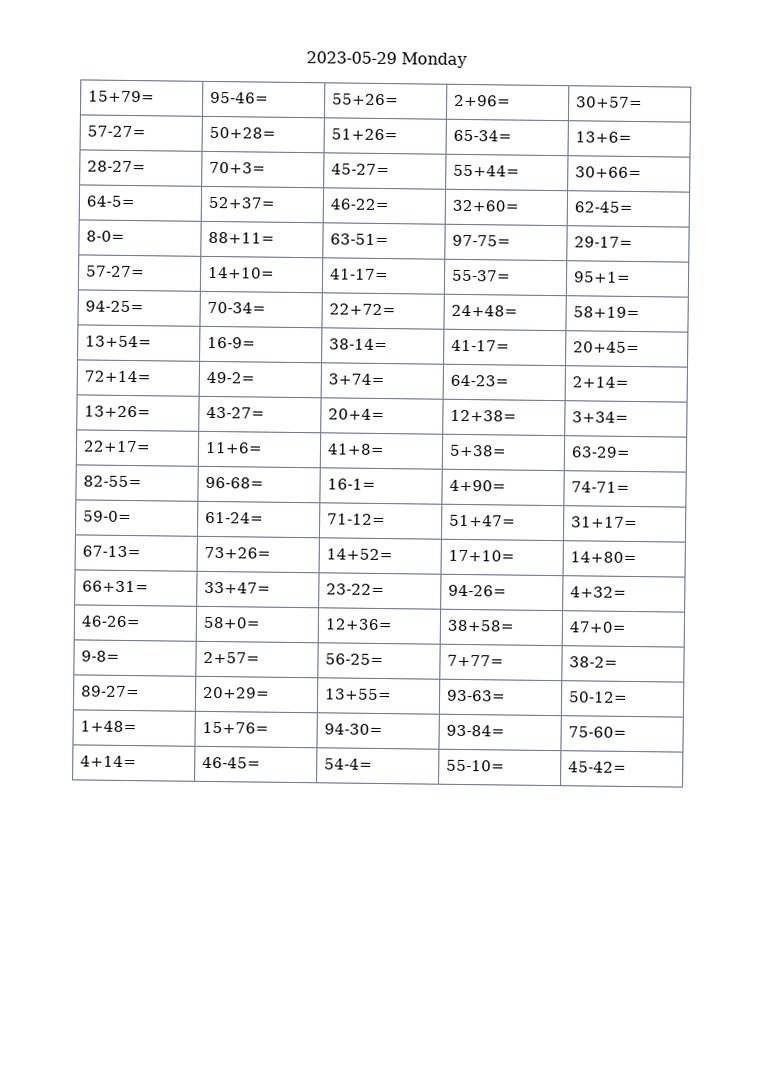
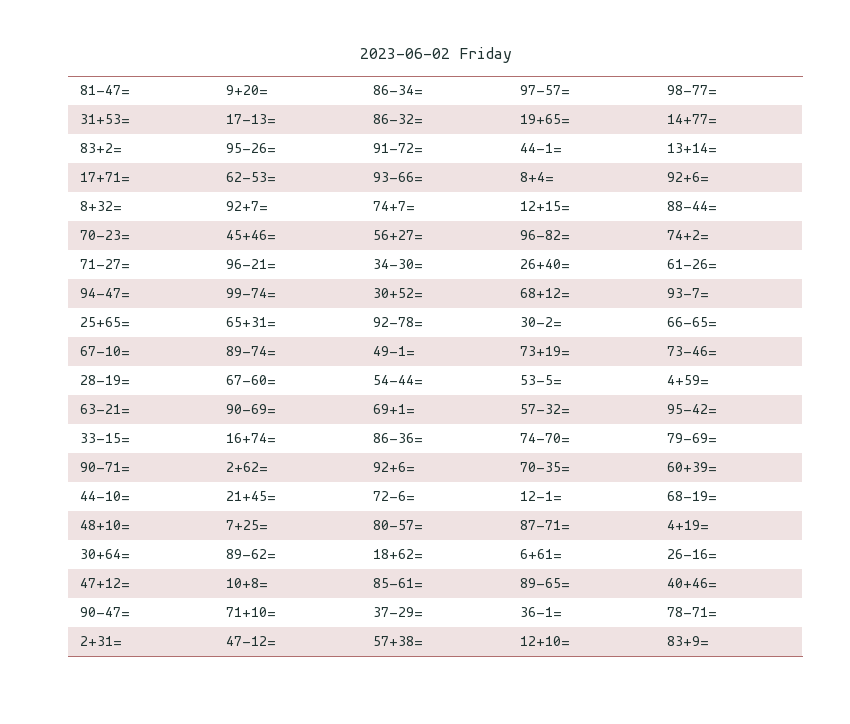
[305,51,467,68] [87,90,155,103] [209,91,269,104] [331,93,399,106] [453,94,511,107] [575,96,643,109] [86,125,146,138] [208,126,276,139] [330,128,398,141] [452,129,512,142] [574,131,632,143] [86,160,146,173] [208,161,266,174] [330,163,390,176] [452,164,520,177] [574,166,642,179] [85,195,135,208] [207,196,275,209] [329,198,389,211] [451,199,519,212] [573,201,633,213] [85,230,125,242] [207,231,275,244] [329,233,389,246] [451,234,511,247] [573,236,633,248] [85,265,145,278] [207,266,275,279] [329,268,389,281] [450,269,511,282] [572,271,631,283] [84,300,144,313] [206,301,266,314] [328,303,396,316] [450,304,518,317] [572,306,640,319] [84,335,152,348] [206,336,256,349] [328,338,388,351] [450,339,510,352] [572,341,640,354] [83,370,151,383] [205,371,255,384] [327,373,385,386] [449,374,509,387] [571,376,629,388] [83,405,151,418] [205,406,265,419] [327,408,385,421] [449,409,517,422] [571,411,629,423] [82,440,151,453] [204,441,263,454] [326,443,385,456] [448,444,507,457] [570,446,631,458] [82,475,142,488] [204,476,264,489] [326,478,376,490] [448,479,506,492] [570,481,630,493] [82,510,132,523] [204,511,264,524] [326,513,386,526] [448,514,516,527] [570,516,638,529] [81,545,141,558] [203,546,271,559] [325,548,393,561] [447,549,515,562] [569,551,637,564] [81,580,149,593] [203,581,271,594] [325,583,385,596] [447,584,507,597] [569,586,627,598] [80,615,140,628] [202,616,260,629] [324,618,392,631] [446,619,514,632] [568,621,626,633] [80,650,120,662] [202,651,260,664] [324,653,384,666] [446,654,504,667] [568,656,618,668] [80,685,140,698] [202,686,270,699] [324,688,392,701] [446,689,506,702] [568,691,628,703] [79,720,137,733] [201,721,269,734] [323,723,383,736] [445,724,505,737] [567,726,627,738] [79,755,137,768] [201,756,261,769] [323,758,373,770] [445,759,505,772] [567,761,627,773] 2023-05-29 Monday // 15+79= | 95-46= | 55+26= | 2+96= | 30+57= // 57-27= | 50+28= | 51+26= | 65-34= | 13+6= // 28-27= | 70+3= | 45-27= | 55+44= | 30+66= // 64-5= | 52+37= | 46-22= | 32+60= | 62-45= // 8-0= | 88+11= | 63-51= | 97-75= | 29-17= // 57-27= | 14+10= | 41-17= | 55-37= | 95+1= // 94-25= | 70-34= | 22+72= | 24+48= | 58+19= // 13+54= | 16-9= | 38-14= | 41-17= | 20+45= // 72+14= | 49-2= | 3+74= | 64-23= | 2+14= // 13+26= | 43-27= | 20+4= | 12+38= | 3+34= // 22+17= | 11+6= | 41+8= | 5+38= | 63-29= // 82-55= | 96-68= | 16-1= | 4+90= | 74-71= // 59-0= | 61-24= | 71-12= | 51+47= | 31+17= // 67-13= | 73+26= | 14+52= | 17+10= | 14+80= // 66+31= | 33+47= | 23-22= | 94-26= | 4+32= // 46-26= | 58+0= | 12+36= | 38+58= | 47+0= // 9-8= | 2+57= | 56-25= | 7+77= | 38-2= // 89-27= | 20+29= | 13+55= | 93-63= | 50-12= // 1+48= | 15+76= | 94-30= | 93-84= | 75-60= // 4+14= | 46-45= | 54-4= | 55-10= | 45-42= -> [359,47,512,63] [80,85,131,95] [226,85,269,95] [373,85,424,95] [520,85,571,95] [667,85,718,95] [80,114,131,124] [226,114,277,124] [373,114,424,124] [520,114,571,124] [667,114,718,124] [80,143,123,153] [226,143,277,153] [373,143,424,153] [520,143,563,153] [667,143,718,153] [80,172,131,182] [226,172,277,182] [373,172,424,182] [520,172,555,182] [667,172,710,182] [80,201,123,211] [226,201,269,211] [373,201,416,211] [520,201,571,211] [667,201,718,211] [80,230,131,240] [226,230,277,240] [373,230,424,240] [520,230,571,240] [667,230,710,240] [80,259,131,269] [226,259,277,269] [373,259,424,269] [520,259,571,269] [667,259,718,269] [80,288,131,298] [226,288,277,298] [373,288,424,298] [520,288,571,298] [667,288,710,298] [80,317,131,327] [226,317,277,327] [373,317,424,327] [520,317,563,327] [667,317,718,327] [80,346,131,356] [226,346,277,356] [373,346,416,356] [520,346,571,356] [667,346,718,356] [80,375,131,385] [226,375,277,385] [373,375,424,385] [520,375,563,385] [667,375,710,385] [80,404,131,414] [226,404,277,414] [373,404,416,414] [520,404,571,414] [667,404,718,414] [80,433,131,443] [226,433,277,443] [373,433,424,443] [520,433,571,443] [667,433,718,443] [80,462,131,472] [226,462,269,472] [373,462,416,472] [520,462,571,472] [667,462,718,472] [80,491,131,501] [226,491,277,501] [373,491,416,501] [520,491,563,501] [667,491,718,501] [80,520,131,530] [226,520,269,530] [373,520,424,530] [520,520,571,530] [667,520,710,530] [80,549,131,559] [226,549,277,559] [373,549,424,559] [520,549,563,559] [667,549,718,559] [80,578,131,588] [226,578,269,588] [373,578,424,588] [520,578,571,588] [667,578,718,588] [80,607,131,617] [226,607,277,617] [373,607,424,617] [520,607,563,617] [667,607,718,617] [80,636,123,646] [226,636,277,646] [373,636,424,646] [520,636,571,646] [667,636,710,646] 2023-06-02 Friday // 81-47= | 9+20= | 86-34= | 97-57= | 98-77= // 31+53= | 17-13= | 86-32= | 19+65= | 14+77= // 83+2= | 95-26= | 91-72= | 44-1= | 13+14= // 17+71= | 62-53= | 93-66= | 8+4= | 92+6= // 8+32= | 92+7= | 74+7= | 12+15= | 88-44= // 70-23= | 45+46= | 56+27= | 96-82= | 74+2= // 71-27= | 96-21= | 34-30= | 26+40= | 61-26= // 94-47= | 99-74= | 30+52= | 68+12= | 93-7= // 25+65= | 65+31= | 92-78= | 30-2= | 66-65= // 67-10= | 89-74= | 49-1= | 73+19= | 73-46= // 28-19= | 67-60= | 54-44= | 53-5= | 4+59= // 63-21= | 90-69= | 69+1= | 57-32= | 95-42= // 33-15= | 16+74= | 86-36= | 74-70= | 79-69= // 90-71= | 2+62= | 92+6= | 70-35= | 60+39= // 44-10= | 21+45= | 72-6= | 12-1= | 68-19= // 48+10= | 7+25= | 80-57= | 87-71= | 4+19= // 30+64= | 89-62= | 18+62= | 6+61= | 26-16= // 47+12= | 10+8= | 85-61= | 89-65= | 40+46= // 90-47= | 71+10= | 37-29= | 36-1= | 78-71= // 2+31= | 47-12= | 57+38= | 12+10= | 83+9=

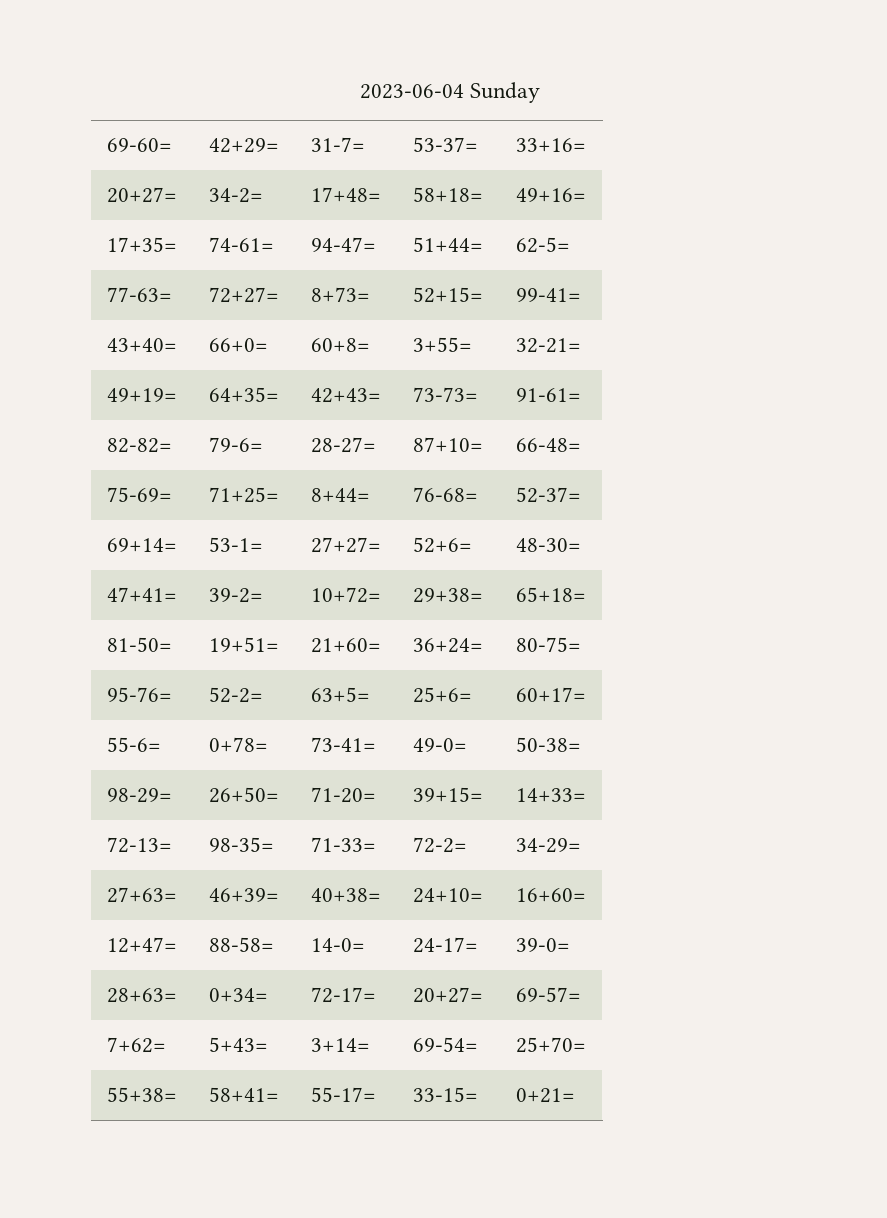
[359,47,512,63] [80,85,131,95] [226,85,269,95] [373,85,424,95] [520,85,571,95] [667,85,718,95] [80,114,131,124] [226,114,277,124] [373,114,424,124] [520,114,571,124] [667,114,718,124] [80,143,123,153] [226,143,277,153] [373,143,424,153] [520,143,563,153] [667,143,718,153] [80,172,131,182] [226,172,277,182] [373,172,424,182] [520,172,555,182] [667,172,710,182] [80,201,123,211] [226,201,269,211] [373,201,416,211] [520,201,571,211] [667,201,718,211] [80,230,131,240] [226,230,277,240] [373,230,424,240] [520,230,571,240] [667,230,710,240] [80,259,131,269] [226,259,277,269] [373,259,424,269] [520,259,571,269] [667,259,718,269] [80,288,131,298] [226,288,277,298] [373,288,424,298] [520,288,571,298] [667,288,710,298] [80,317,131,327] [226,317,277,327] [373,317,424,327] [520,317,563,327] [667,317,718,327] [80,346,131,356] [226,346,277,356] [373,346,416,356] [520,346,571,356] [667,346,718,356] [80,375,131,385] [226,375,277,385] [373,375,424,385] [520,375,563,385] [667,375,710,385] [80,404,131,414] [226,404,277,414] [373,404,416,414] [520,404,571,414] [667,404,718,414] [80,433,131,443] [226,433,277,443] [373,433,424,443] [520,433,571,443] [667,433,718,443] [80,462,131,472] [226,462,269,472] [373,462,416,472] [520,462,571,472] [667,462,718,472] [80,491,131,501] [226,491,277,501] [373,491,416,501] [520,491,563,501] [667,491,718,501] [80,520,131,530] [226,520,269,530] [373,520,424,530] [520,520,571,530] [667,520,710,530] [80,549,131,559] [226,549,277,559] [373,549,424,559] [520,549,563,559] [667,549,718,559] [80,578,131,588] [226,578,269,588] [373,578,424,588] [520,578,571,588] [667,578,718,588] [80,607,131,617] [226,607,277,617] [373,607,424,617] [520,607,563,617] [667,607,718,617] [80,636,123,646] [226,636,277,646] [373,636,424,646] [520,636,571,646] [667,636,710,646] 2023-06-02 Friday // 81-47= | 9+20= | 86-34= | 97-57= | 98-77= // 31+53= | 17-13= | 86-32= | 19+65= | 14+77= // 83+2= | 95-26= | 91-72= | 44-1= | 13+14= // 17+71= | 62-53= | 93-66= | 8+4= | 92+6= // 8+32= | 92+7= | 74+7= | 12+15= | 88-44= // 70-23= | 45+46= | 56+27= | 96-82= | 74+2= // 71-27= | 96-21= | 34-30= | 26+40= | 61-26= // 94-47= | 99-74= | 30+52= | 68+12= | 93-7= // 25+65= | 65+31= | 92-78= | 30-2= | 66-65= // 67-10= | 89-74= | 49-1= | 73+19= | 73-46= // 28-19= | 67-60= | 54-44= | 53-5= | 4+59= // 63-21= | 90-69= | 69+1= | 57-32= | 95-42= // 33-15= | 16+74= | 86-36= | 74-70= | 79-69= // 90-71= | 2+62= | 92+6= | 70-35= | 60+39= // 44-10= | 21+45= | 72-6= | 12-1= | 68-19= // 48+10= | 7+25= | 80-57= | 87-71= | 4+19= // 30+64= | 89-62= | 18+62= | 6+61= | 26-16= // 47+12= | 10+8= | 85-61= | 89-65= | 40+46= // 90-47= | 71+10= | 37-29= | 36-1= | 78-71= // 2+31= | 47-12= | 57+38= | 12+10= | 83+9= -> [359,82,541,103] [106,138,172,152] [208,138,279,153] [310,137,365,152] [412,137,478,152] [515,138,586,152] [106,187,177,203] [208,188,263,203] [310,187,381,202] [412,187,483,202] [515,188,586,202] [106,237,177,252] [208,237,274,252] [310,237,376,252] [412,237,483,252] [515,237,570,253] [106,287,172,302] [208,287,279,303] [310,287,370,302] [412,287,483,303] [515,288,581,302] [106,338,177,352] [208,338,268,352] [310,338,370,352] [412,337,472,352] [515,338,581,353] [106,388,177,402] [208,387,279,402] [310,388,381,403] [412,387,478,402] [515,388,581,402] [106,438,172,453] [208,437,263,452] [310,437,376,453] [412,437,483,452] [515,438,581,452] [106,487,172,502] [208,487,279,503] [310,488,370,502] [412,487,478,502] [515,487,581,503] [106,538,177,552] [208,537,263,552] [310,537,381,553] [412,537,472,553] [515,538,581,552] [106,587,177,602] [208,588,263,603] [310,587,381,603] [412,588,483,603] [515,587,586,602] [106,637,172,652] [208,637,279,652] [310,638,381,653] [412,638,483,653] [515,637,581,652] [106,687,172,702] [208,687,263,703] [310,687,370,702] [412,687,472,703] [515,687,586,702] [106,737,161,752] [208,737,268,752] [310,737,376,752] [412,738,467,752] [515,737,581,752] [106,788,172,803] [208,787,279,803] [310,787,376,803] [412,787,483,802] [515,788,586,802] [106,837,172,853] [208,837,274,852] [310,837,376,852] [412,837,467,853] [515,838,581,853] [106,887,177,903] [208,888,279,902] [310,888,381,902] [412,888,483,903] [515,888,586,902] [106,937,177,953] [208,937,274,952] [310,938,365,952] [412,937,478,953] [515,938,570,952] [106,988,177,1003] [208,988,268,1002] [310,987,376,1003] [412,987,483,1003] [515,987,581,1002] [106,1037,166,1053] [208,1037,268,1052] [310,1038,370,1052] [412,1037,478,1052] [515,1037,586,1053] [106,1087,177,1102] [208,1087,279,1102] [310,1087,376,1102] [412,1087,478,1102] [515,1088,575,1103] 2023-06-04 Sunday // 69-60= | 42+29= | 31-7= | 53-37= | 33+16= // 20+27= | 34-2= | 17+48= | 58+18= | 49+16= // 17+35= | 74-61= | 94-47= | 51+44= | 62-5= // 77-63= | 72+27= | 8+73= | 52+15= | 99-41= // 43+40= | 66+0= | 60+8= | 3+55= | 32-21= // 49+19= | 64+35= | 42+43= | 73-73= | 91-61= // 82-82= | 79-6= | 28-27= | 87+10= | 66-48= // 75-69= | 71+25= | 8+44= | 76-68= | 52-37= // 69+14= | 53-1= | 27+27= | 52+6= | 48-30= // 47+41= | 39-2= | 10+72= | 29+38= | 65+18= // 81-50= | 19+51= | 21+60= | 36+24= | 80-75= // 95-76= | 52-2= | 63+5= | 25+6= | 60+17= // 55-6= | 0+78= | 73-41= | 49-0= | 50-38= // 98-29= | 26+50= | 71-20= | 39+15= | 14+33= // 72-13= | 98-35= | 71-33= | 72-2= | 34-29= // 27+63= | 46+39= | 40+38= | 24+10= | 16+60= // 12+47= | 88-58= | 14-0= | 24-17= | 39-0= // 28+63= | 0+34= | 72-17= | 20+27= | 69-57= // 7+62= | 5+43= | 3+14= | 69-54= | 25+70= // 55+38= | 58+41= | 55-17= | 33-15= | 0+21=

